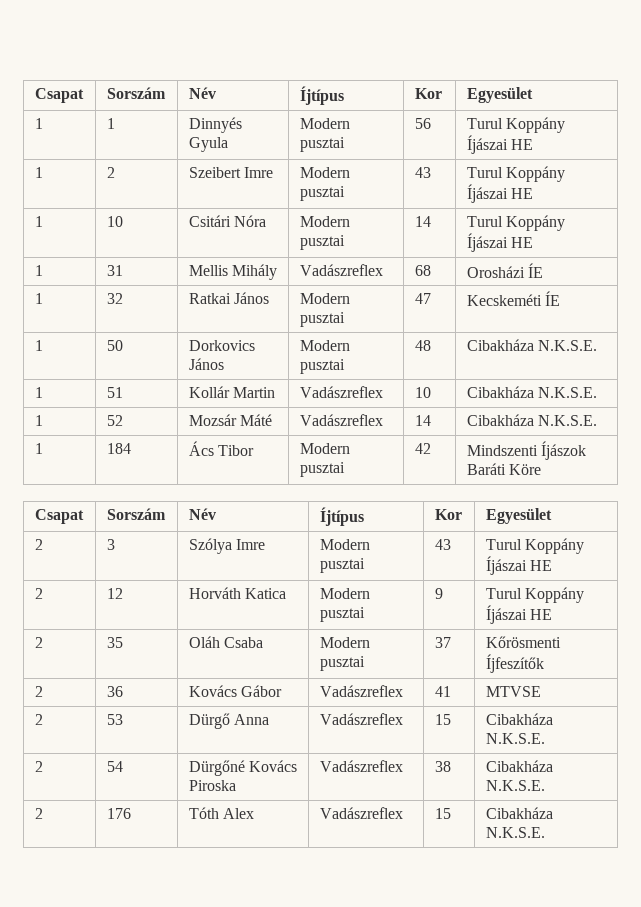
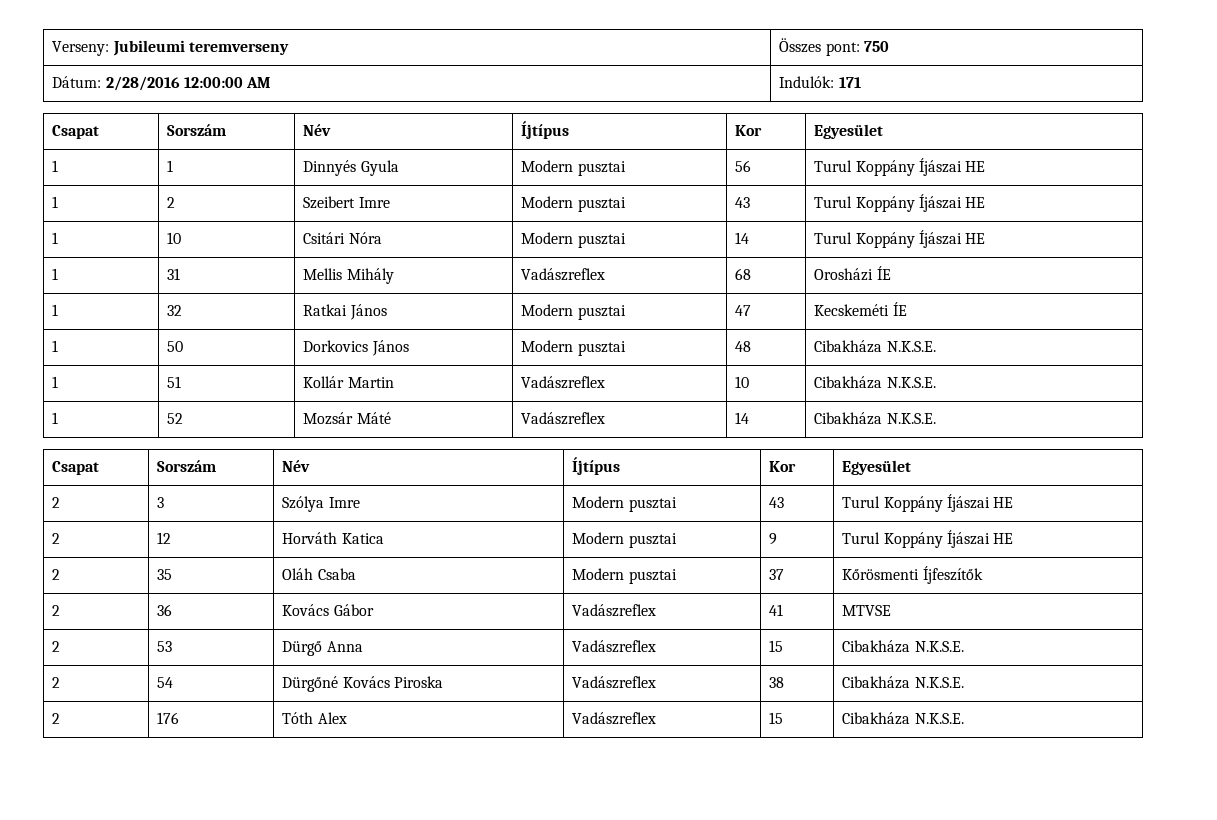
(34, 95) none -> [52,40,289,56] [779,38,889,56] [52,76,272,91] [779,76,861,88] Verseny: Jubileumi teremverseny | Összes pont: 750 // Dátum: 2/28/2016 12:00:00 AM | Indulók: 171 //
[34,443,43,454] [106,443,131,454] [188,441,255,456] [299,443,350,454] [299,462,345,477] [414,443,431,454] [466,441,587,460] [466,463,542,475] // 1 | 184 | Ács Tibor | Modern pusztai | 42 | Mindszenti Íjászok Baráti Köre -> (936, 418) none

